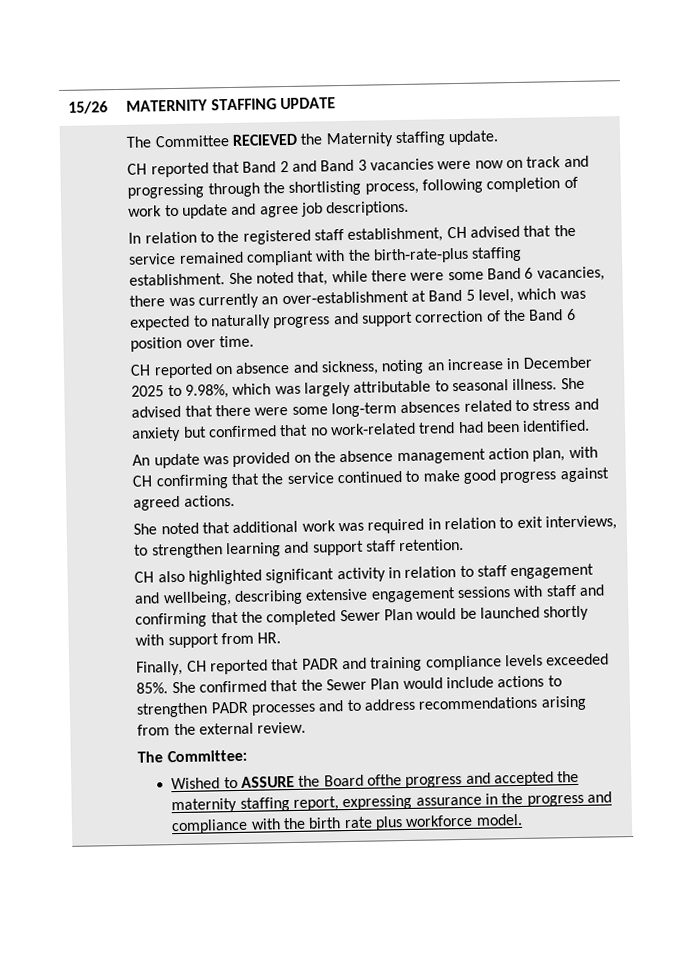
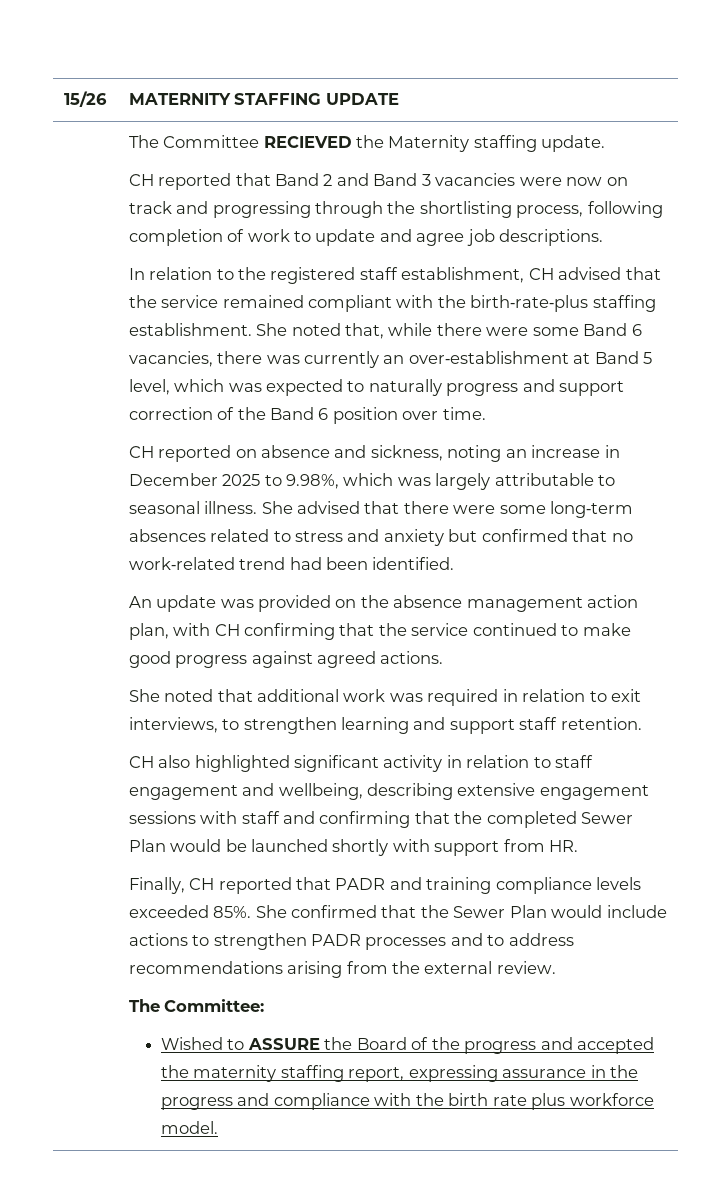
[366,774,402,786] ofthe -> [411,1037,460,1050] of the

